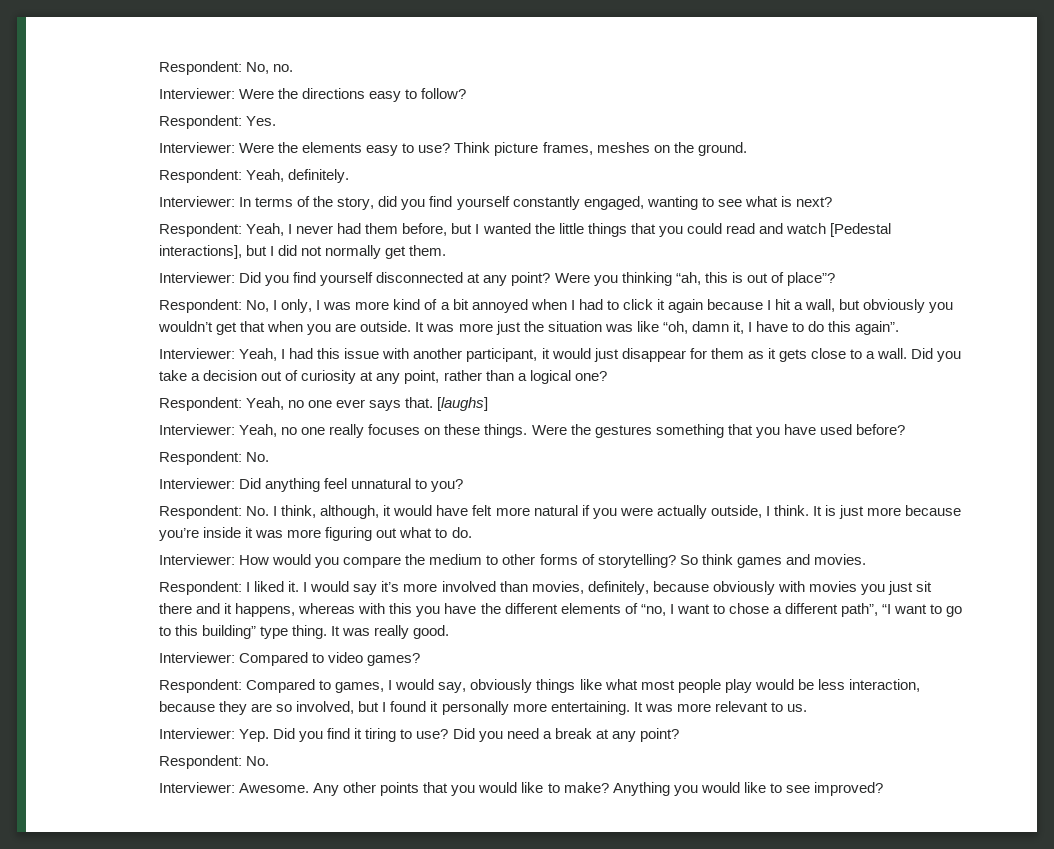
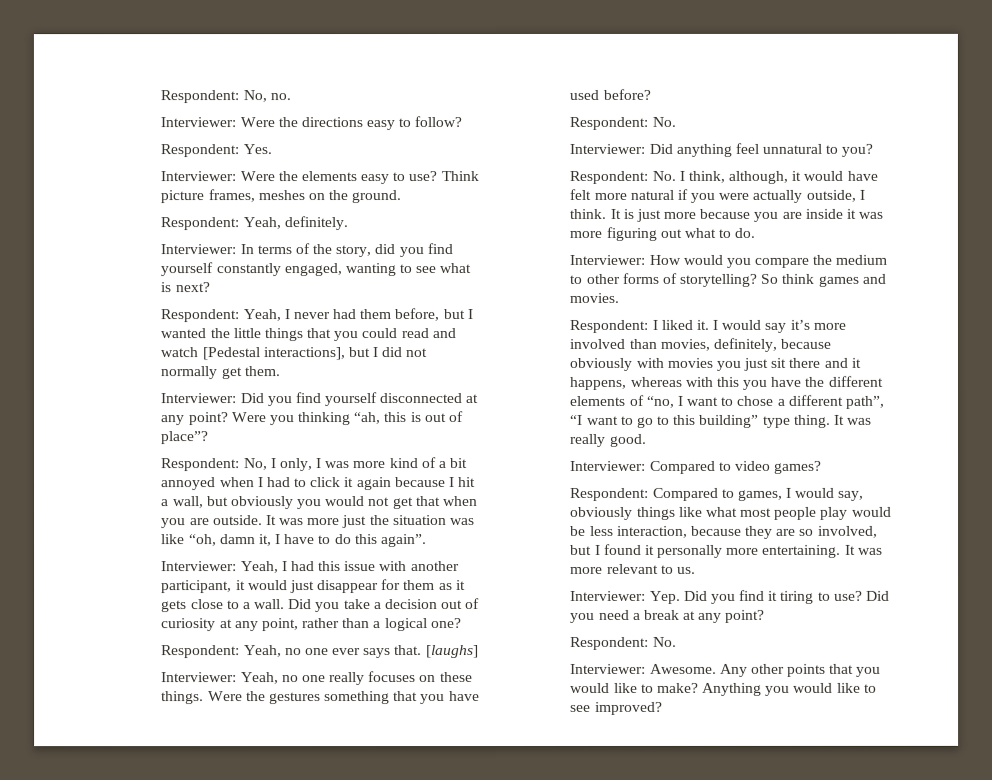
[158,321,214,332] wouldn’t -> [325,496,391,507] would not
[159,528,200,541] you’re -> [753,211,802,222] you are

